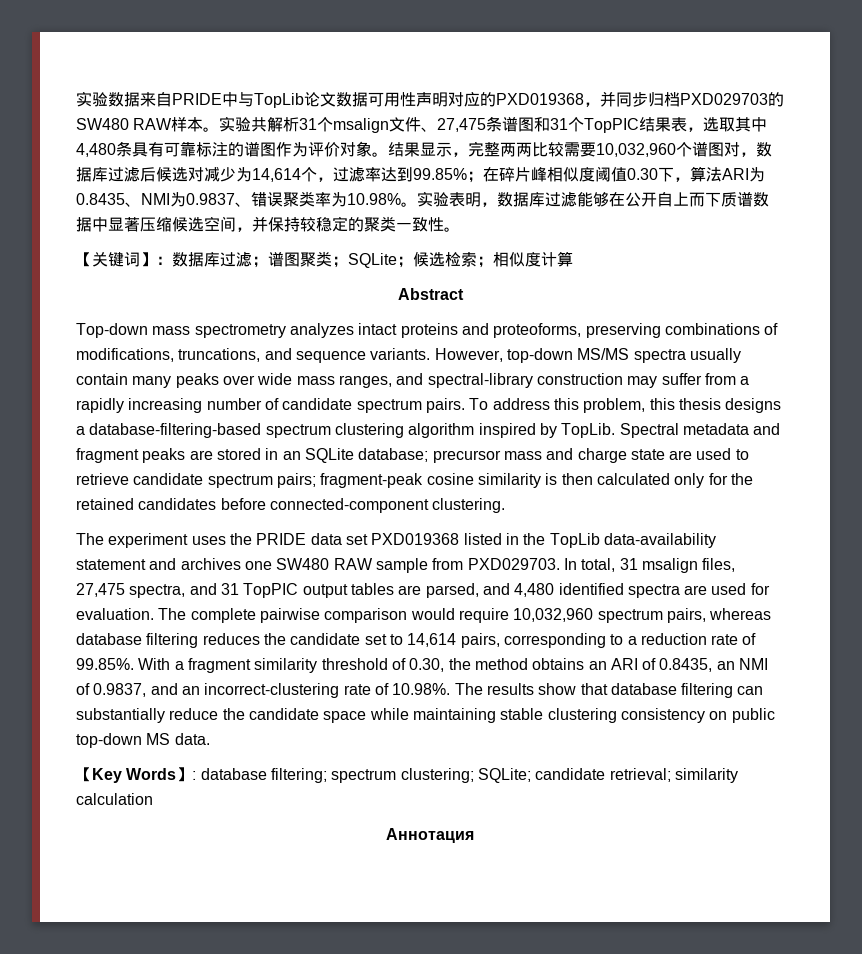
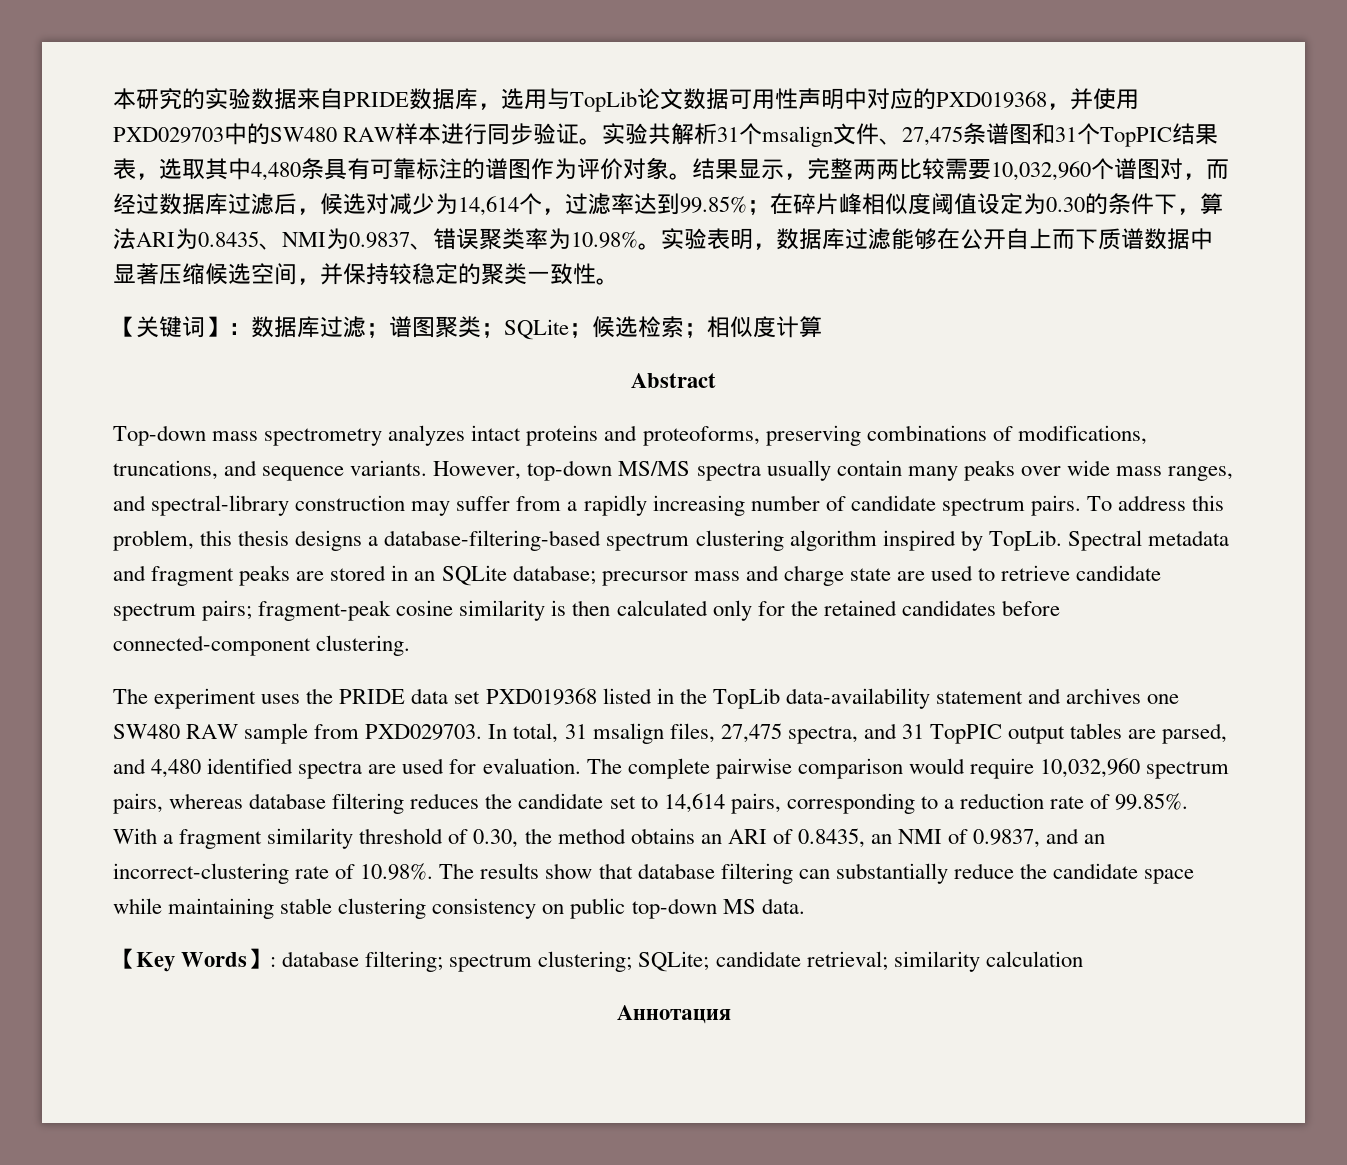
(76, 99) none -> [113,88,205,110] 本研究的
[222,92,238,107] 中 -> [409,88,547,110] 数据库，选用
(448, 99) none -> [844,88,867,110] 中
[616,92,768,107] 同步归档PXD029703 -> [1093,88,1139,110] [113,123,247,145] 使用PXD029703中
(204, 124) none -> [441,123,580,145] 进行同步验证
(756, 154) none -> [1206,159,1229,180] [113,193,159,214] 而经过
(156, 174) none -> [297,208,320,215] ，
[627,168,658,180] 0.30 -> [977,193,1154,215] 设定为0.30的条件

